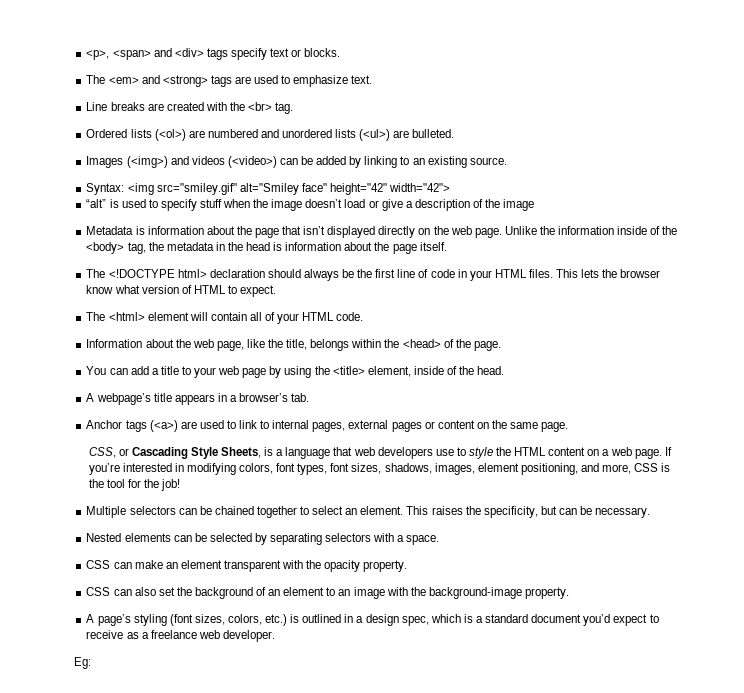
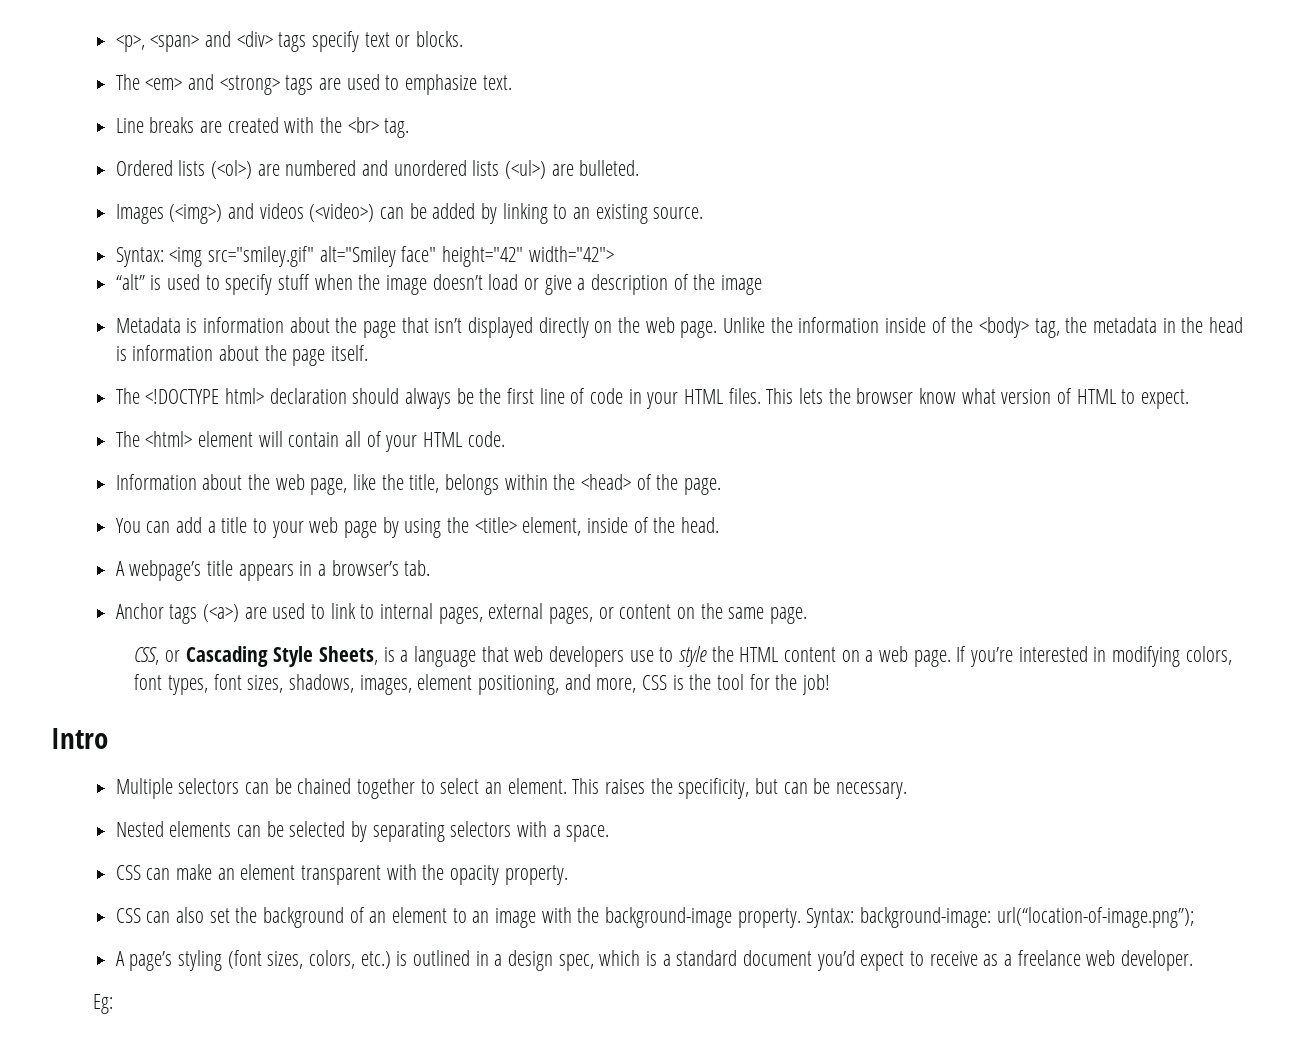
[391,422,422,432] pages -> [549,607,594,624] pages,
(180, 485) none -> [51,728,108,749] // Intro
(570, 593) none -> [806,907,1194,928] Syntax: background-image: url(“location-of-image.png”);

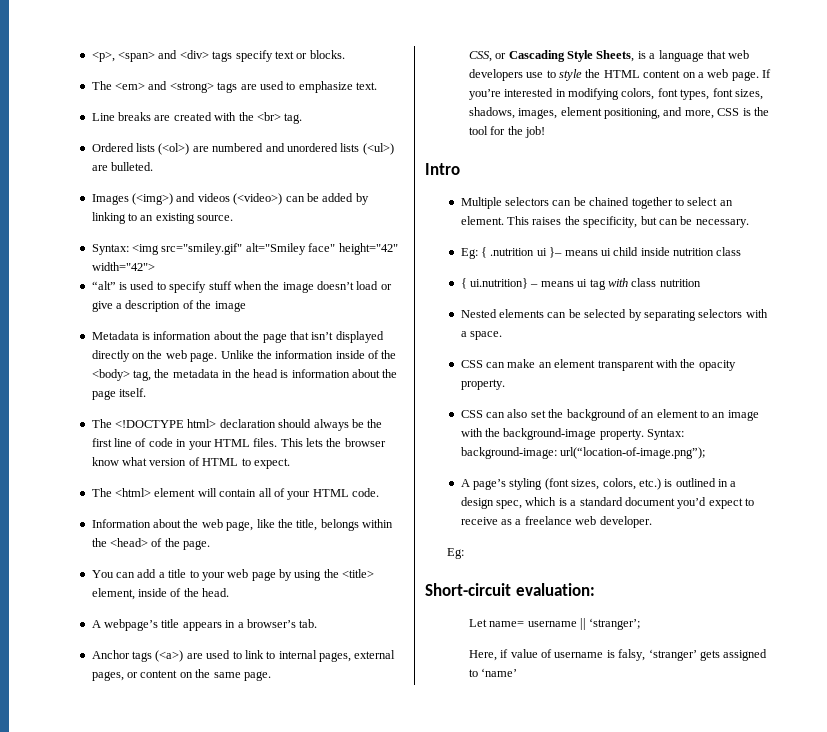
(908, 790) none -> [460,247,742,259] [460,278,701,290] // Eg: { .nutrition ui }– means ui child inside nutrition class // { ui.nutrition} – means ui tag with class nutrition
(113, 1004) none -> [425,583,595,596] [468,618,641,630] [468,649,768,661] [468,668,518,677] // Short-circuit evaluation: // Let name= username || ‘stranger’; // Here, if value of username is falsy, ‘stranger’ gets assigned to ‘name’

